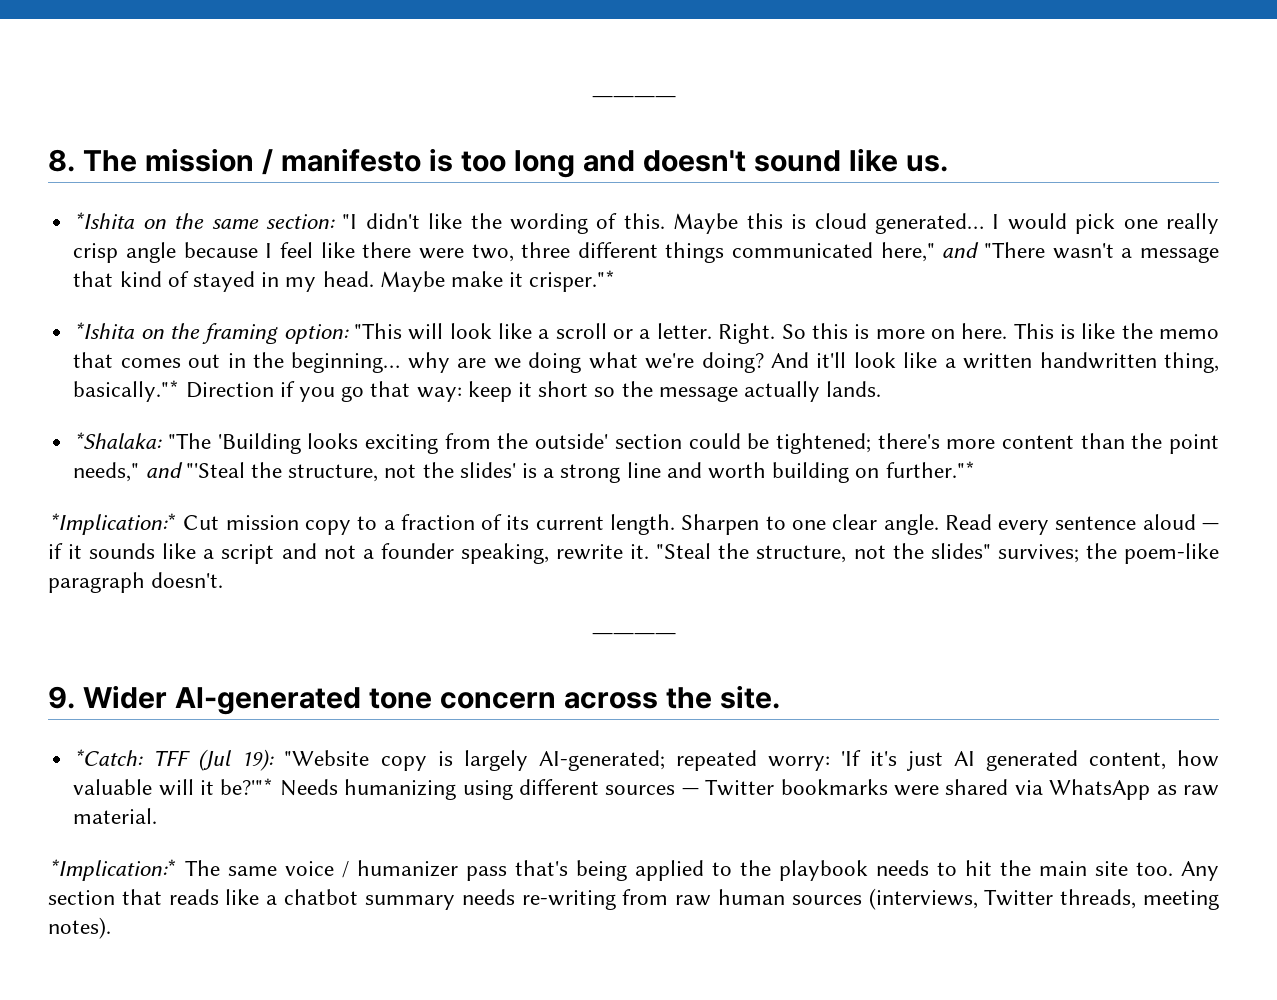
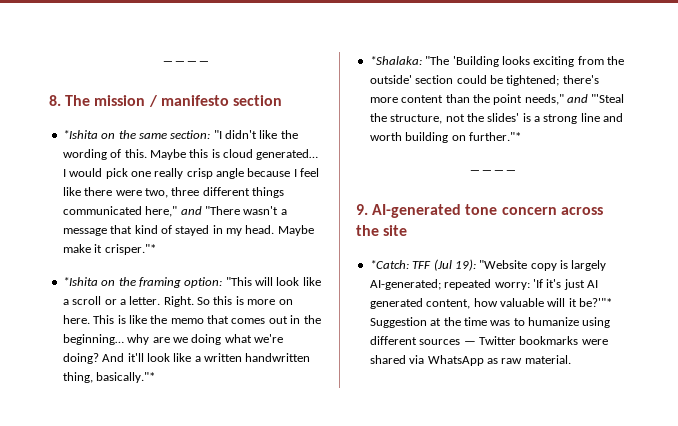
[428,148,948,178] is too long and doesn't sound like us. -> [232,95,282,106] section
[185,381,882,402] Direction if you go that way: keep it short so the message actually lands. -> (156, 377) none
[48,513,1219,535] [48,543,1219,564] [48,572,224,593] // *Implication:* Cut mission copy to a fraction of its current length. Sharpen to one clear angle. Read every sentence aloud — if it sounds like a script and not a founder speaking, rewrite it. "Steal the structure, not the slides" survives; the poem-like paragraph doesn't. -> (521, 136) none
[82,685,167,709] Wider -> (368, 209) none
[719,685,780,709] site. -> [383,225,408,236] site
[279,779,457,800] Needs humanizing -> [369,317,579,328] Suggestion at the time was to humanize
[48,859,1219,881] [48,888,1219,910] [48,917,111,939] // *Implication:* The same voice / humanizer pass that's being applied to the playbook needs to hit the main site too. Any section that reads like a chatbot summary needs re-writing from raw human sources (interviews, Twitter threads, meeting notes). -> (571, 359) none

